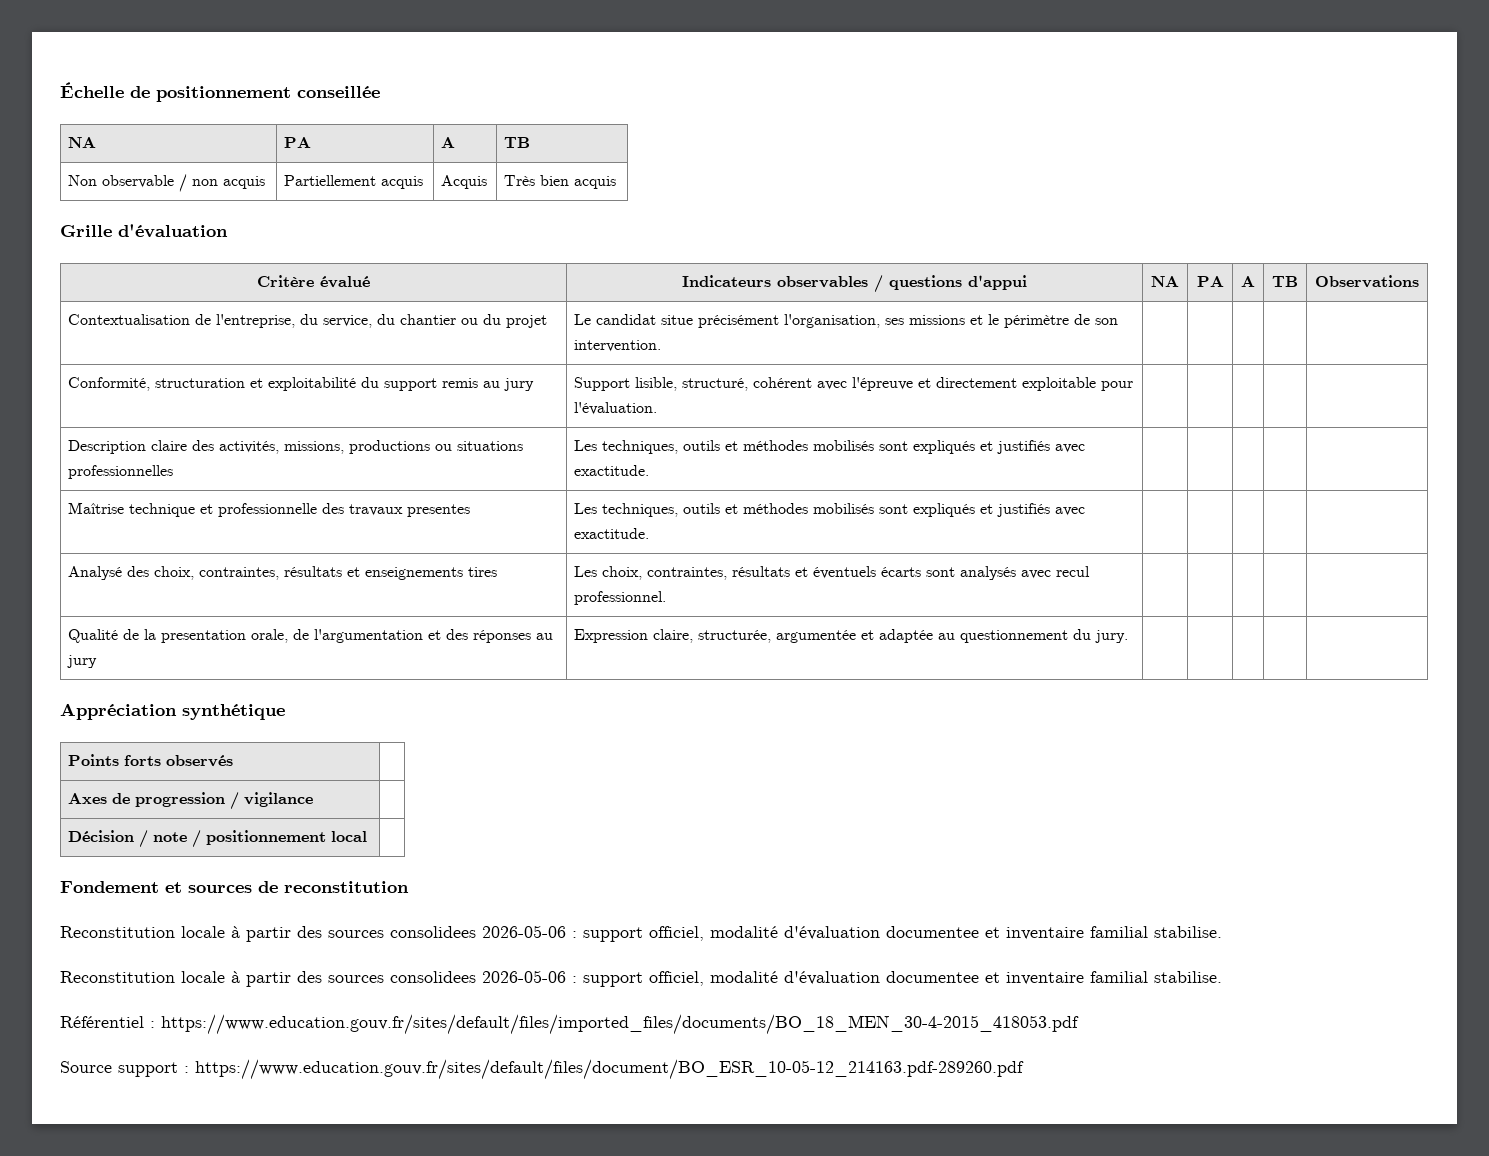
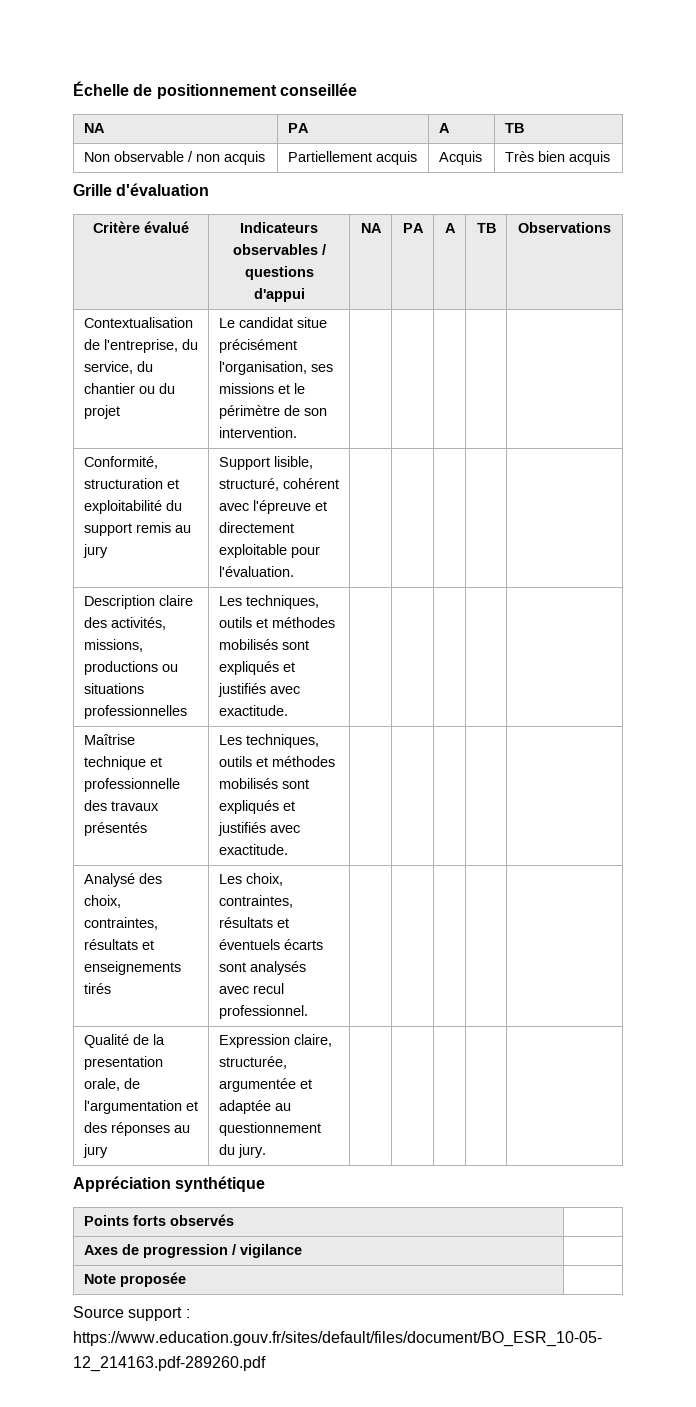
[407,504,471,517] presentes -> [83,822,147,836] présentés
[468,567,498,577] tires -> [83,983,111,994] tirés
[68,830,368,848] [60,881,409,893] [60,925,1222,942] [60,970,1222,987] [60,1014,1079,1035] Décision / note / positionnement local | // Fondement et sources de reconstitution // Reconstitution locale à partir des sources consolidees 2026-05-06 : support officiel, modalité d'évaluation documentee et inventaire familial stabilise. // Reconstitution locale à partir des sources consolidees 2026-05-06 : support officiel, modalité d'évaluation documentee et inventaire familial stabilise. // Référentiel : https://www.education.gouv.fr/sites/default/files/imported_files/documents/BO_18_MEN_30-4-2015_418053.pdf -> [83,1272,186,1287] Note proposée |

